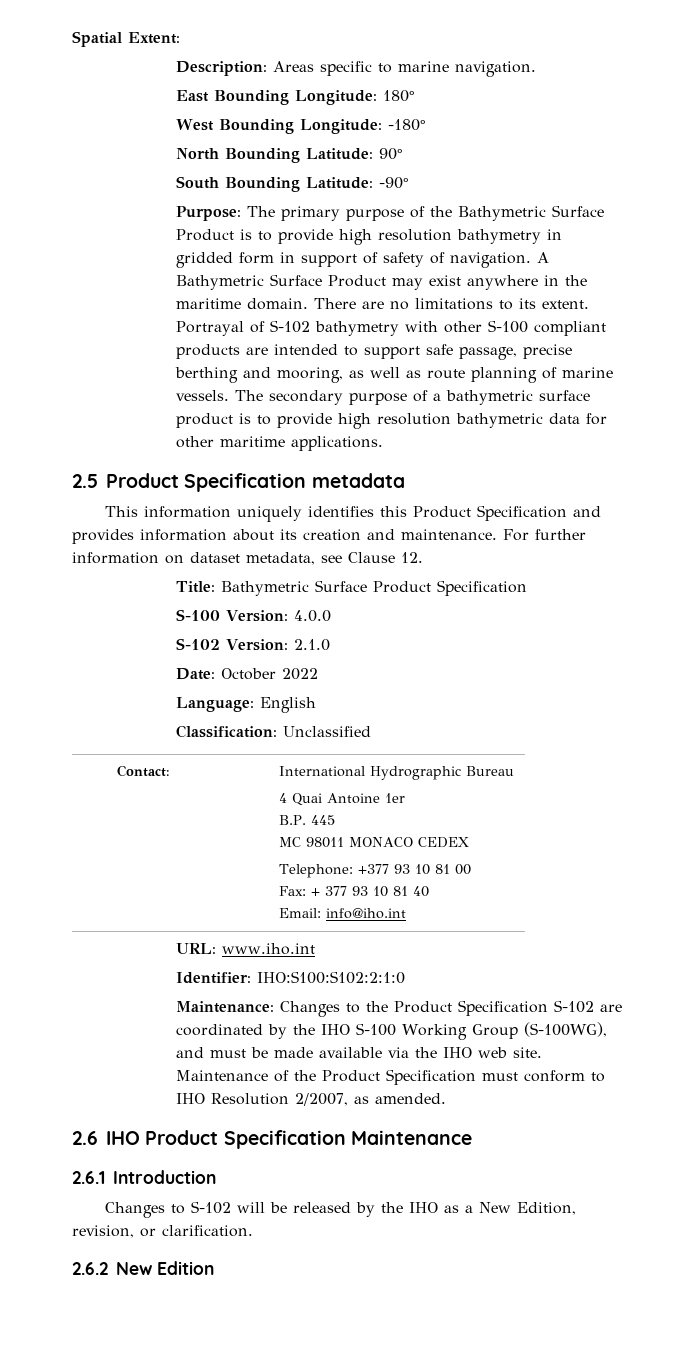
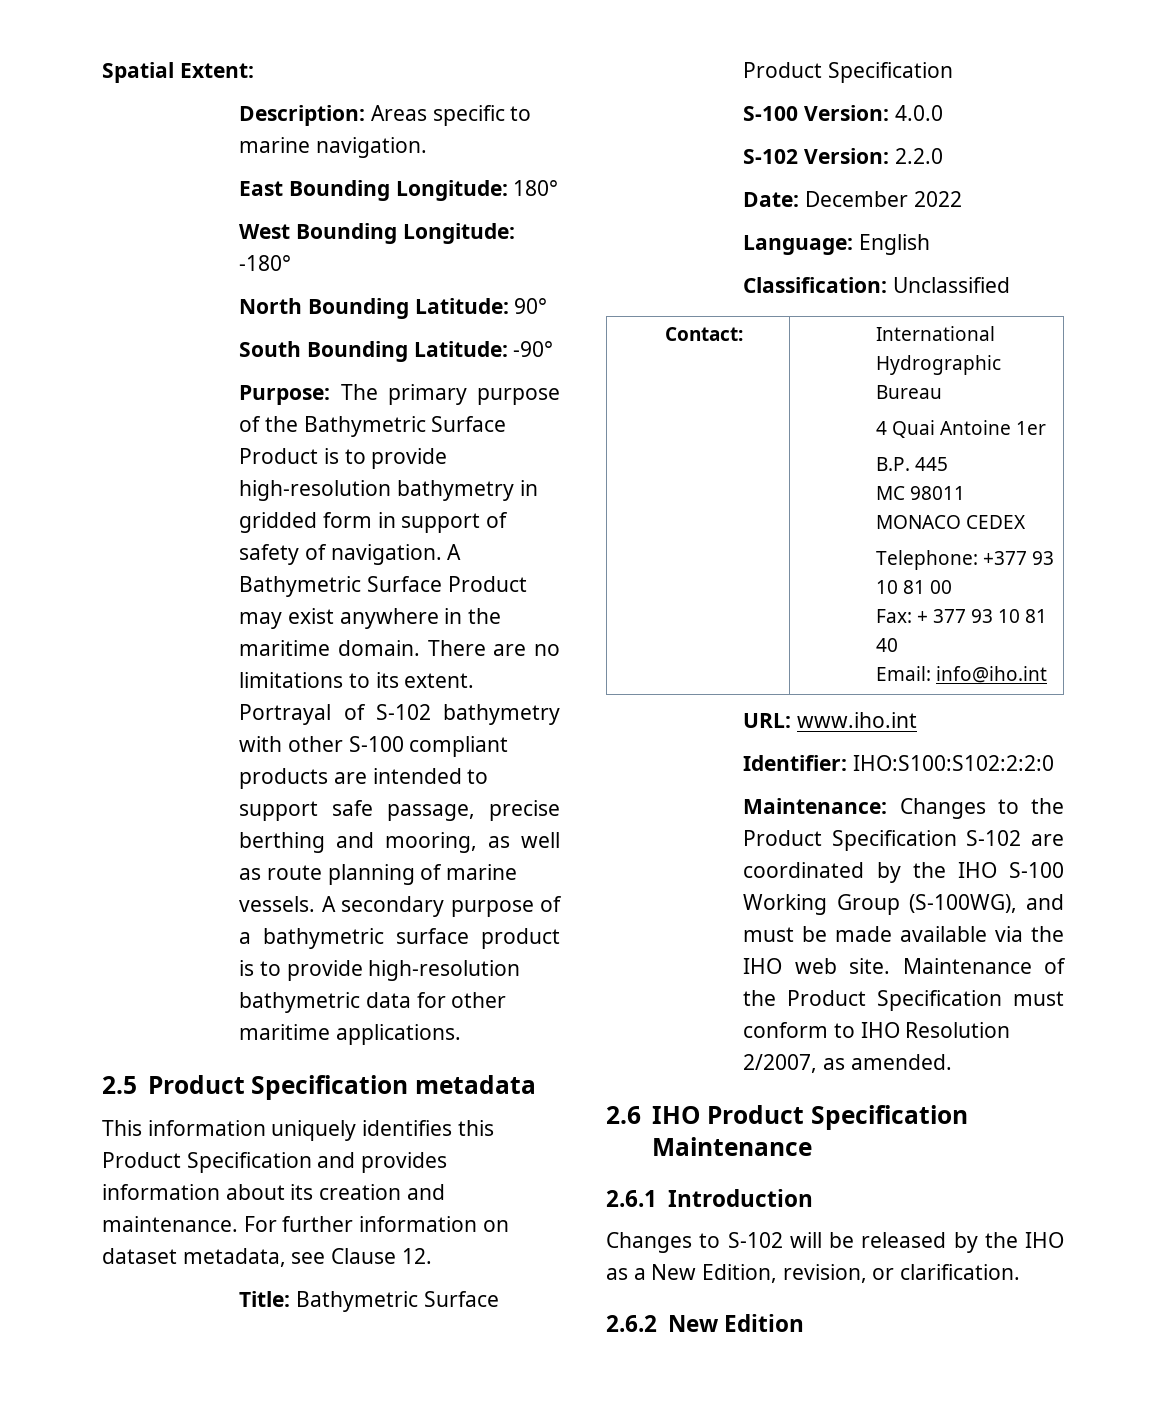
[339,229,453,245] high resolution -> [239,480,392,501] high-resolution
[235,390,264,401] The -> [321,896,336,912] A
[338,413,452,429] high resolution -> [368,960,521,981] high-resolution
[294,639,331,651] 2.1.0 -> [894,148,943,164] 2.2.0
[221,668,277,680] October -> [805,191,909,207] December
[257,971,406,984] IHO:S100:S102:2:1:0 -> [853,755,1055,771] IHO:S100:S102:2:2:0

